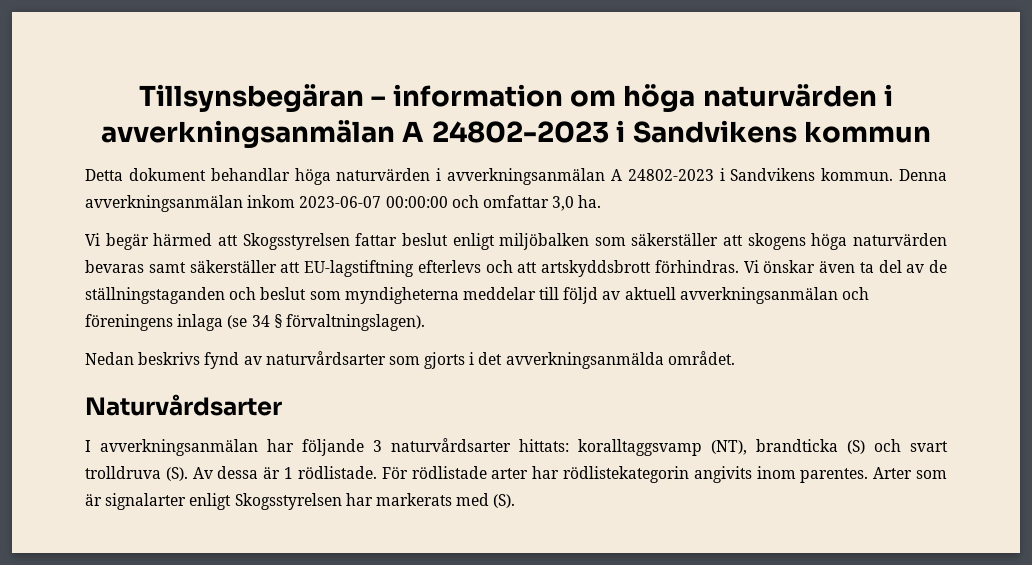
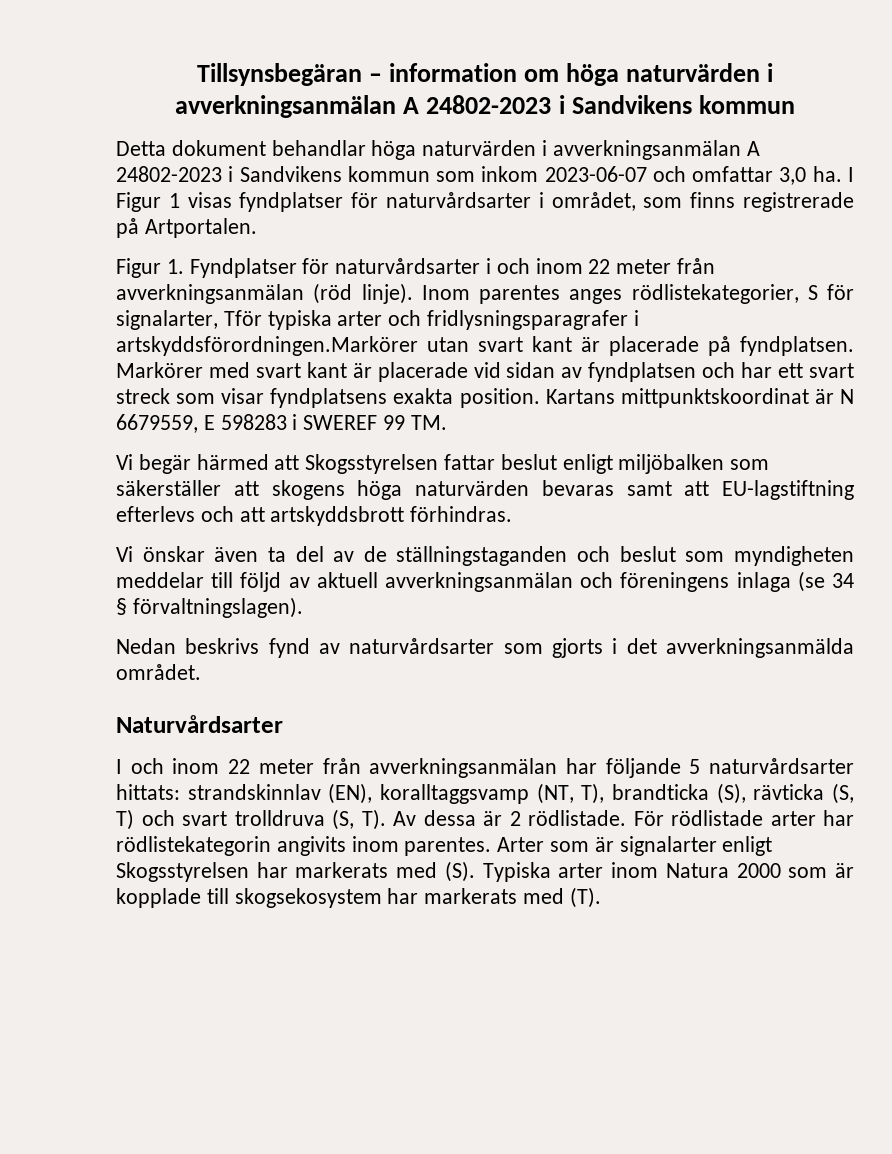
[821,168,948,181] [85,195,243,212] kommun. Denna avverkningsanmälan -> [347,166,476,182] kommun som
[385,196,448,208] 00:00:00 -> (647, 174) none
(602, 201) none -> [847,167,854,182] [116,192,854,212] [116,218,257,238] [116,258,716,278] [116,283,854,304] [116,310,639,330] [116,336,854,356] [116,362,854,382] [116,388,854,408] [116,414,447,433] I Figur 1 visas fyndplatser för naturvårdsarter i området, som finns registrerade på Artportalen. // Figur 1. Fyndplatser för naturvårdsarter i och inom 22 meter från avverkningsanmälan (röd linje). Inom parentes anges rödlistekategorier, S för signalarter, Tför typiska arter och fridlysningsparagrafer i artskyddsförordningen.Markörer utan svart kant är placerade på fyndplatsen. Markörer med svart kant är placerade vid sidan av fyndplatsen och har ett svart streck som visar fyndplatsens exakta position. Kartans mittpunktskoordinat är N 6679559, E 598283 i SWEREF 99 TM.
[189,260,277,273] säkerställer -> (672, 488) none
(739, 266) none -> (513, 514) //
[344,287,459,304] myndigheterna -> [733,546,854,566] myndigheten
(91, 446) none -> [130,758,361,774] och inom 22 meter från
[373,440,382,452] 3 -> [689,759,701,774] 5
[578,439,865,456] koralltaggsvamp (NT), brandticka (S) -> [187,783,854,804] [116,809,134,830] strandskinnlav (EN), koralltaggsvamp (NT, T), brandticka (S), rävticka (S, T)
[165,467,188,481] (S). -> [332,809,386,830] (S, T).
[284,467,294,479] 1 -> [509,811,521,826] 2
(516, 501) none -> [482,862,855,882] [116,887,601,908] Typiska arter inom Natura 2000 som är kopplade till skogsekosystem har markerats med (T).

